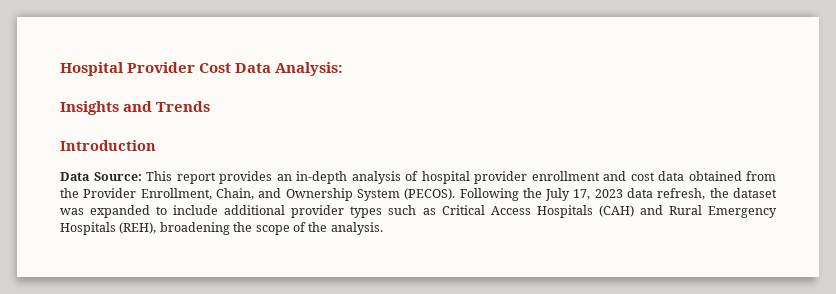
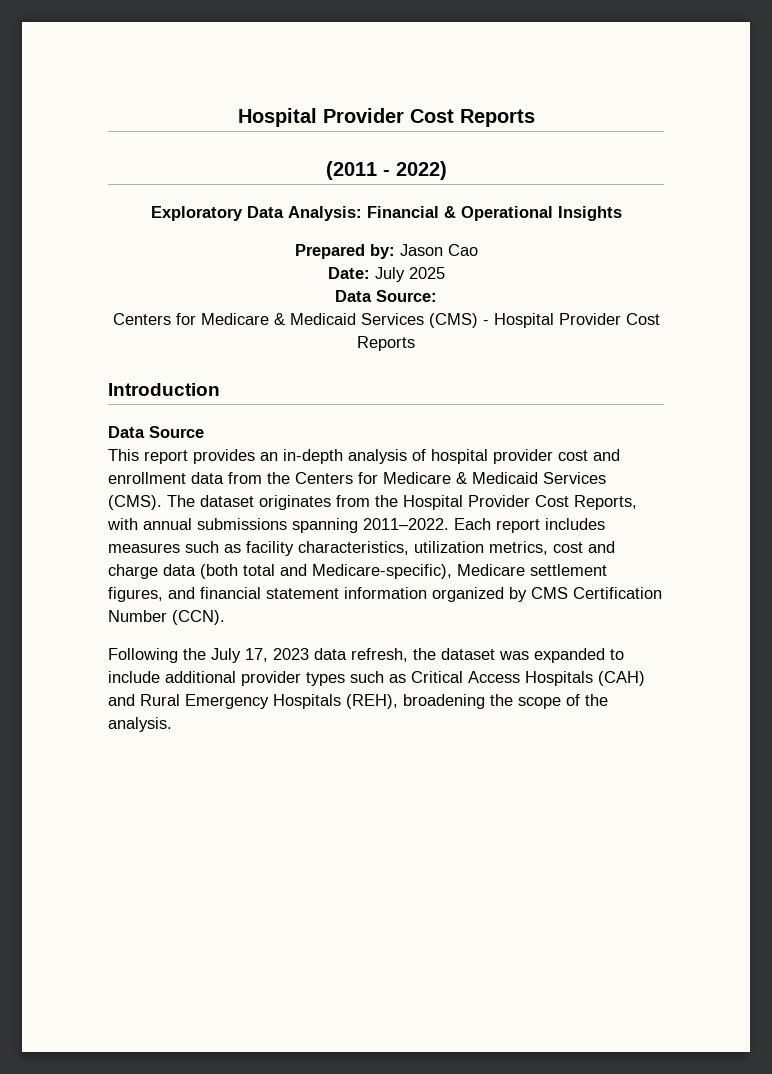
[60,62,344,76] [60,101,211,115] Hospital Provider Cost Data Analysis: // Insights and Trends -> [237,108,535,127] [325,161,447,180] [150,206,622,221] [294,244,478,259] [327,267,445,282] [335,290,437,302] [112,313,660,328] [357,336,415,351] Hospital Provider Cost Reports // (2011 - 2022) // Exploratory Data Analysis: Financial & Operational Insights // Prepared by: Jason Cao // Date: July 2025 // Data Source: // Centers for Medicare & Medicaid Services (CMS) - Hospital Provider Cost Reports
[93,172,142,181] Source: -> [149,426,204,438] Source //
[531,171,776,181] [60,188,456,201] enrollment and cost data obtained from the Provider Enrollment, Chain, and Ownership System (PECOS). -> [558,449,620,461] [108,472,606,484] [108,495,637,510] [107,518,605,533] [108,541,615,556] [108,564,607,579] [108,587,662,602] [108,610,225,625] cost and enrollment data from the Centers for Medicare & Medicaid Services (CMS). The dataset originates from the Hospital Provider Cost Reports, with annual submissions spanning 2011–2022. Each report includes measures such as facility characteristics, utilization metrics, cost and charge data (both total and Medicare-specific), Medicare settlement figures, and financial statement information organized by CMS Certification Number (CCN). //

